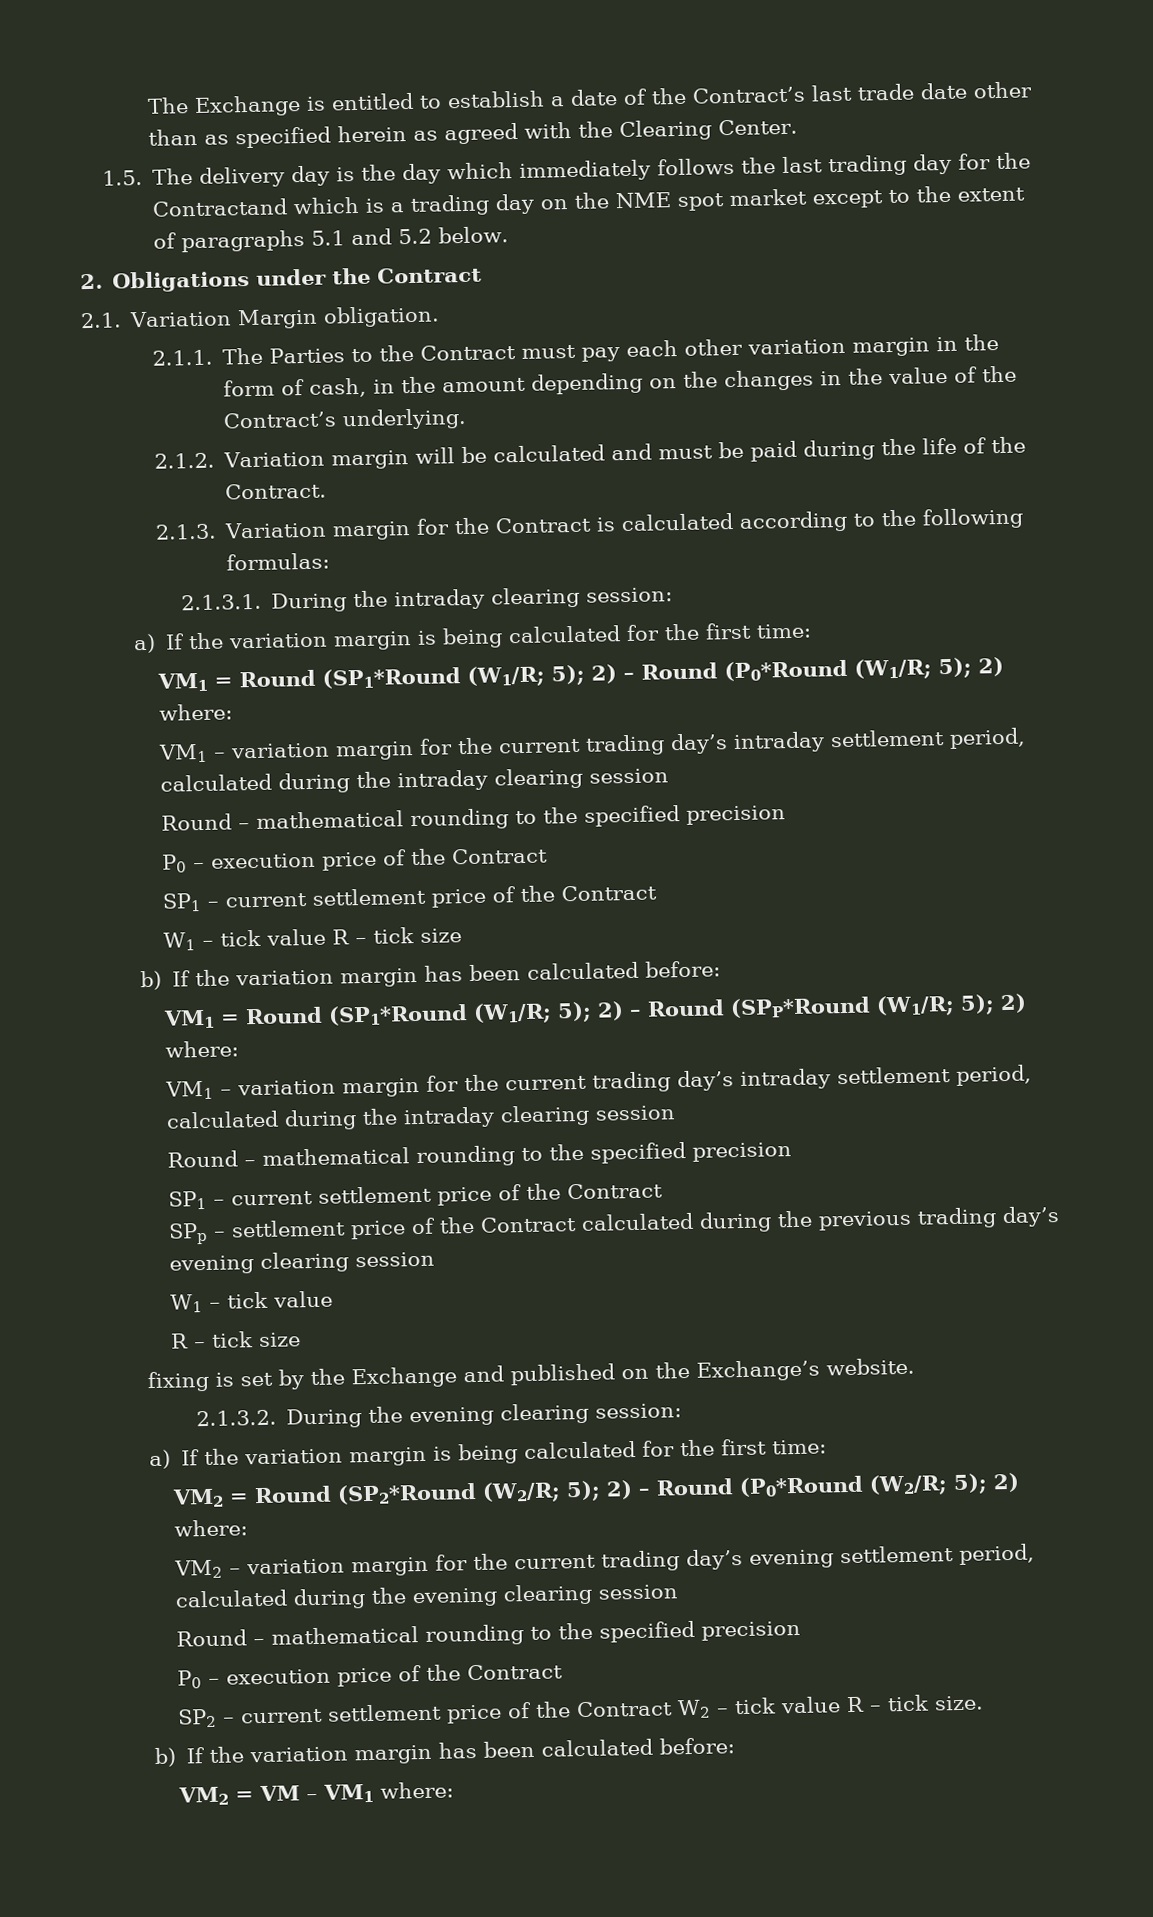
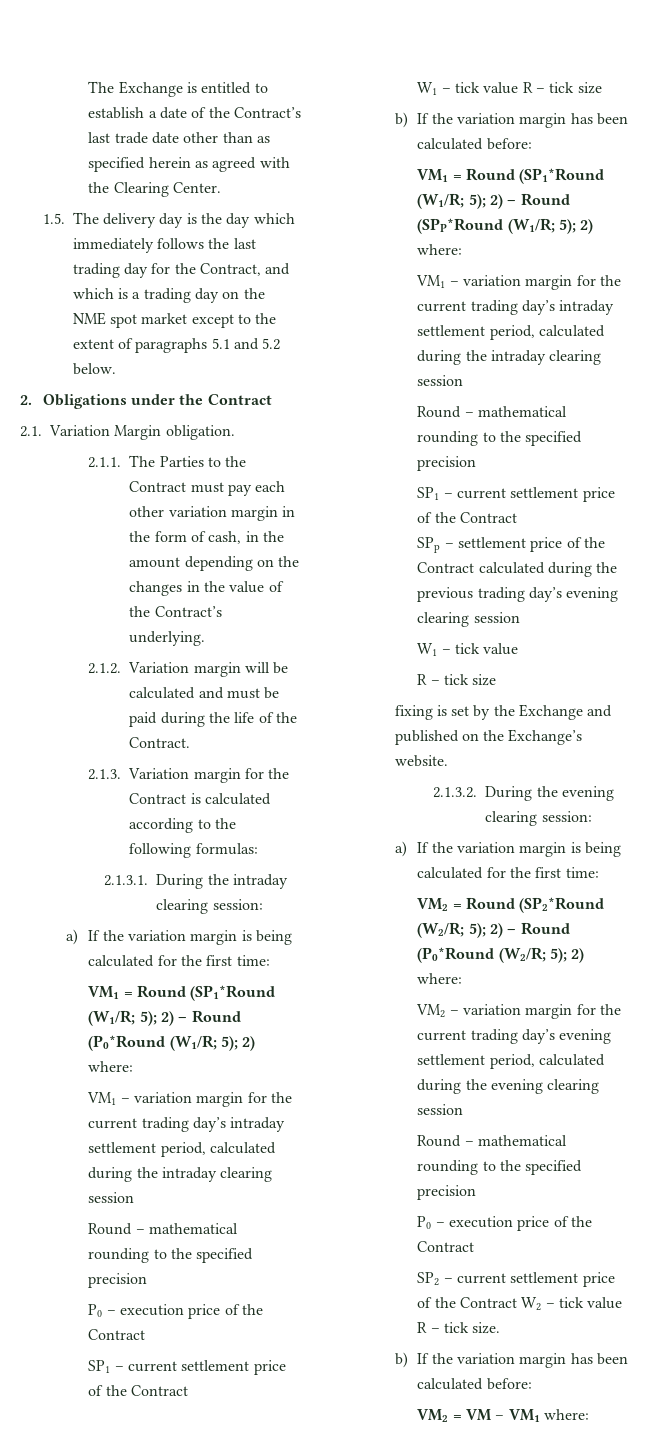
[151,198,288,217] Contractand -> [200,263,291,276] Contract, and

